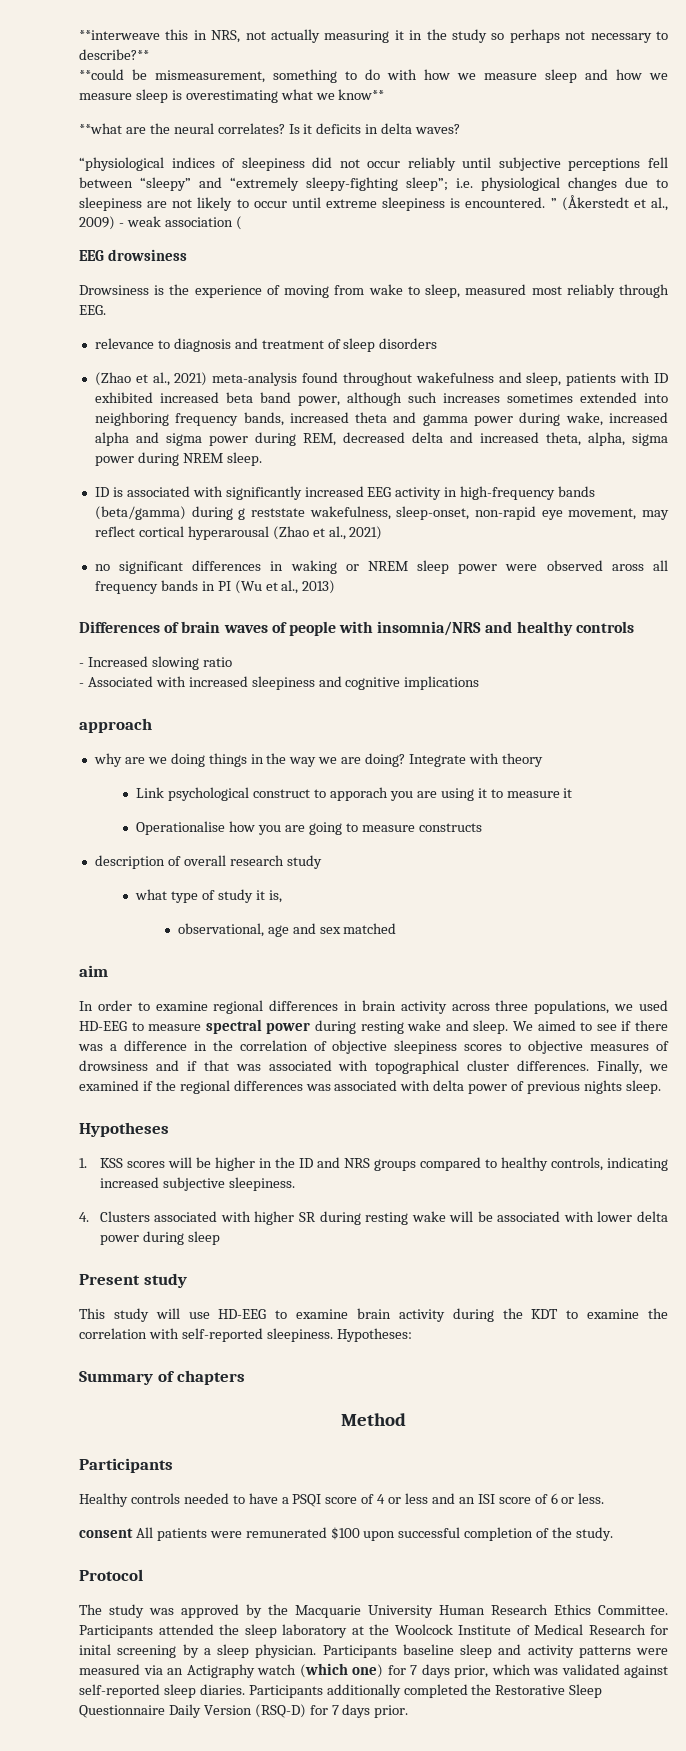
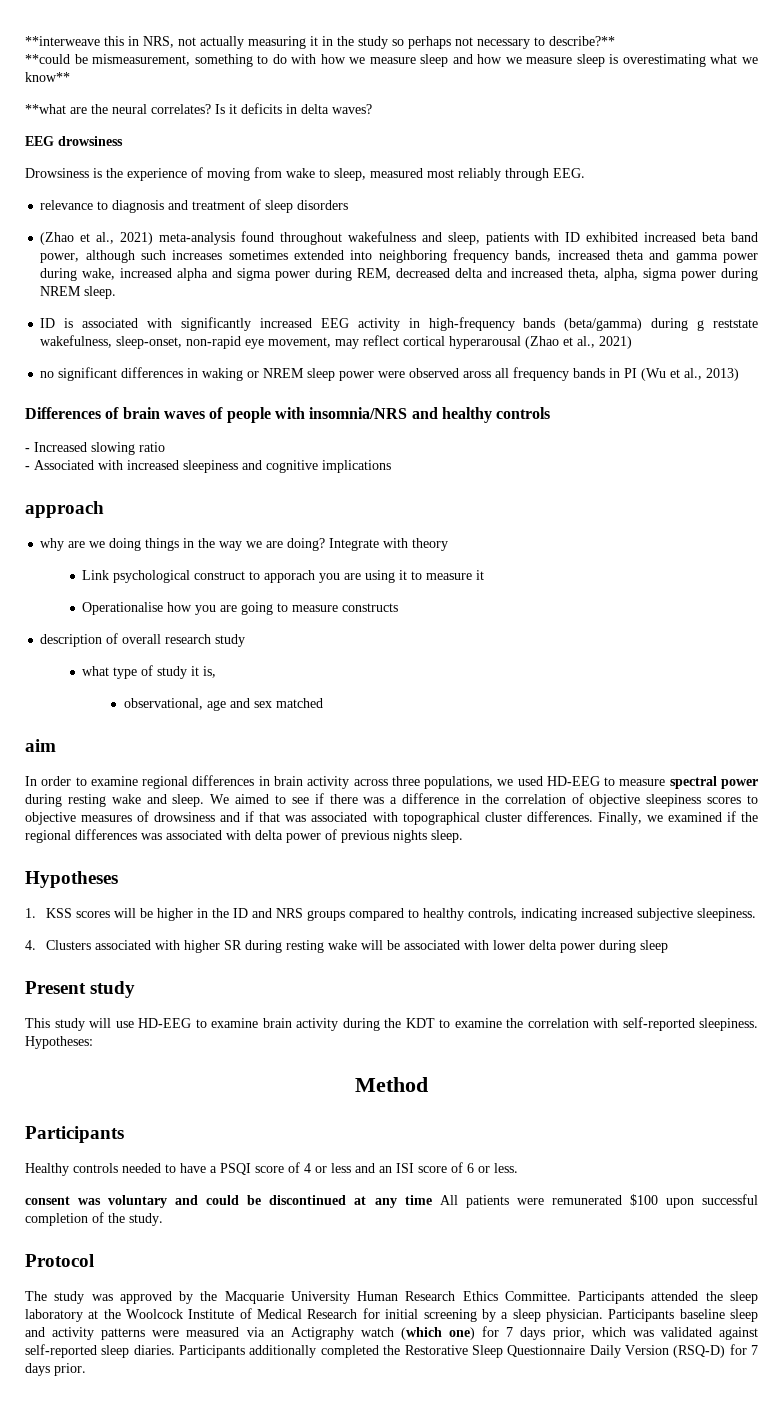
[79,157,668,171] [79,177,668,191] [79,195,668,211] [79,216,242,230] // “physiological indices of sleepiness did not occur reliably until subjective perceptions fell between “sleepy” and “extremely sleepy-fighting sleep”; i.e. physiological changes due to sleepiness are not likely to occur until extreme sleepiness is encountered. ” (Åkerstedt et al., 2009) - weak association ( -> (372, 109) none
[79,1370,246,1385] // Summary of chapters -> (93, 1042) none
(133, 1533) none -> [78,1195,432,1208] was voluntary and could be discontinued at any time
[79,1644,111,1655] inital -> [385,1309,419,1319] initial

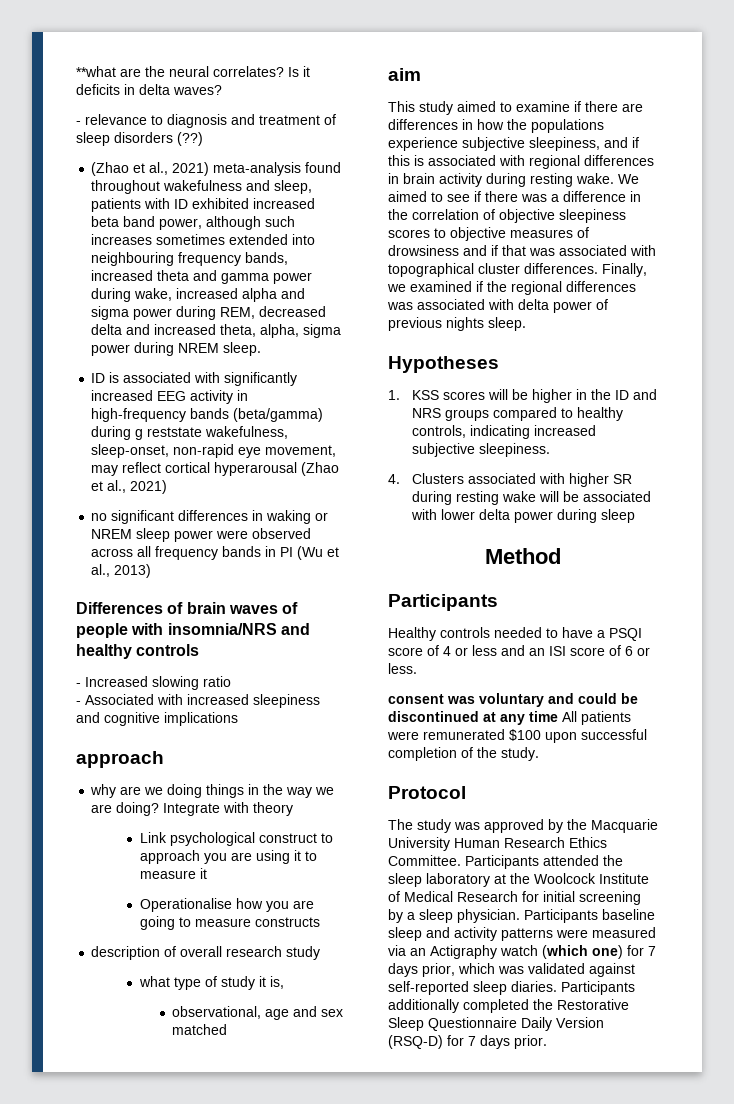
[25,36,615,49] [25,54,758,67] [25,72,70,82] **interweave this in NRS, not actually measuring it in the study so perhaps not necessary to describe?** // **could be mismeasurement, something to do with how we measure sleep and how we measure sleep is overestimating what we know** // -> (76, 71) none
[25,136,123,146] [25,167,585,181] EEG drowsiness // Drowsiness is the experience of moving from wake to sleep, measured most reliably through EEG. // -> [76,121,81,125] -
(349, 205) none -> [177,132,203,146] (??)
[378,250,447,263] neighboring -> [91,252,175,266] neighbouring
[463,371,492,378] aross -> [91,548,134,557] across
[264,570,316,583] apporach -> [139,850,200,864] approach
[25,776,138,786] In order to examine -> [388,101,643,115] [388,119,604,133] [388,137,639,151] [388,155,525,166] This study aimed to examine if there are differences in how the populations experience subjective sleepiness, and if this is associated with
[353,776,759,789] [25,794,205,807] across three populations, we used HD-EEG to measure spectral power during resting wake and sleep. -> [486,173,614,187] during resting wake.
[25,981,136,998] [25,1017,758,1031] [25,1036,93,1049] // Present study // This study will use HD-EEG to examine brain activity during the KDT to examine the correlation with self-reported sleepiness. Hypotheses: -> (636, 516) none

